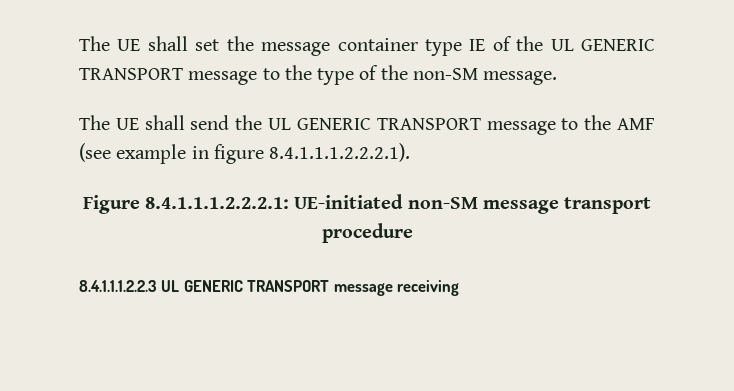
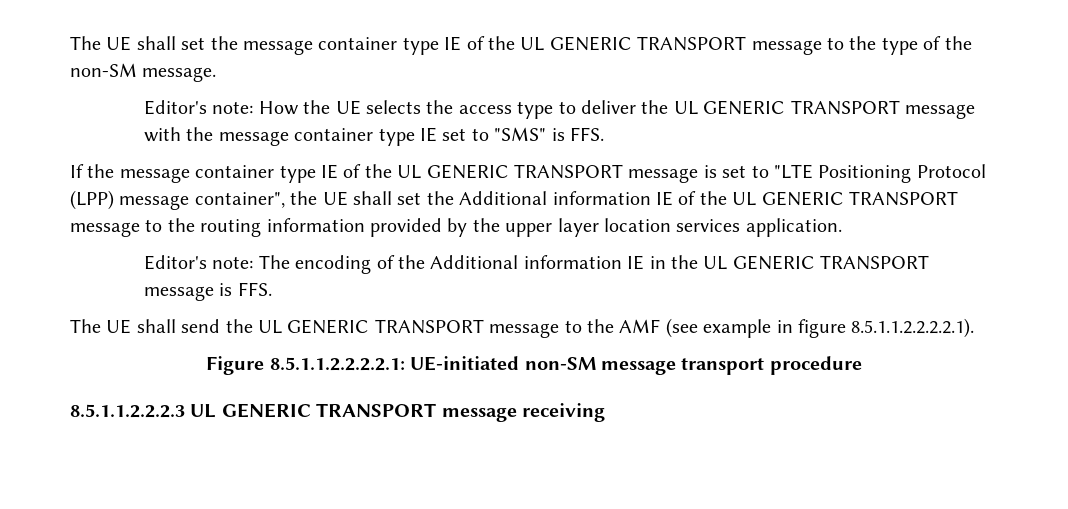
(558, 78) none -> [144,100,976,119] [144,127,605,146] [70,164,986,183] [70,190,958,210] [70,218,842,237] [144,255,930,274] [144,282,272,301] // Editor's note: How the UE selects the access type to deliver the UL GENERIC TRANSPORT message with the message container type IE set to "SMS" is FFS. // If the message container type IE of the UL GENERIC TRANSPORT message is set to "LTE Positioning Protocol (LPP) message container", the UE shall set the Additional information IE of the UL GENERIC TRANSPORT message to the routing information provided by the upper layer location services application. // Editor's note: The encoding of the Additional information IE in the UL GENERIC TRANSPORT message is FFS.
[269,143,411,162] 8.4.1.1.1.2.2.2.1). -> [851,318,975,338] 8.5.1.1.2.2.2.2.1).
[145,197,290,209] 8.4.1.1.1.2.2.2.1: -> [269,357,405,371] 8.5.1.1.2.2.2.2.1:
[79,280,157,292] 8.4.1.1.1.2.2.3 -> [70,404,185,418] 8.5.1.1.2.2.2.3

